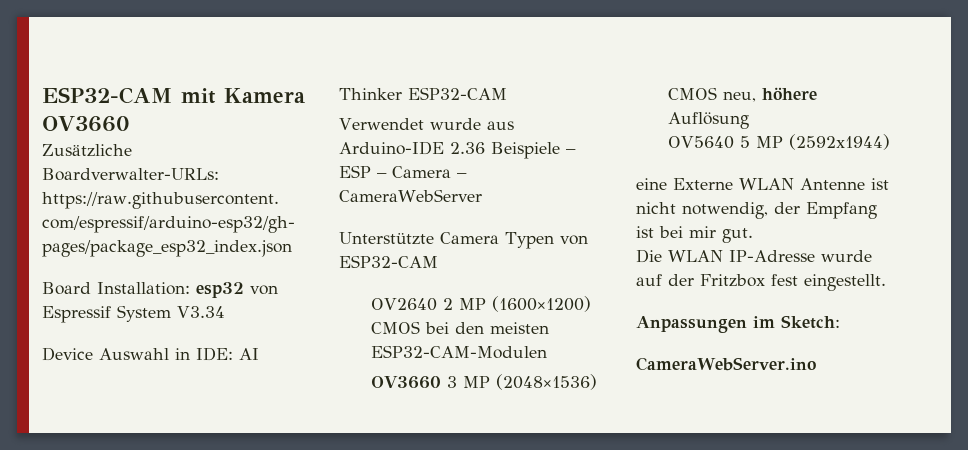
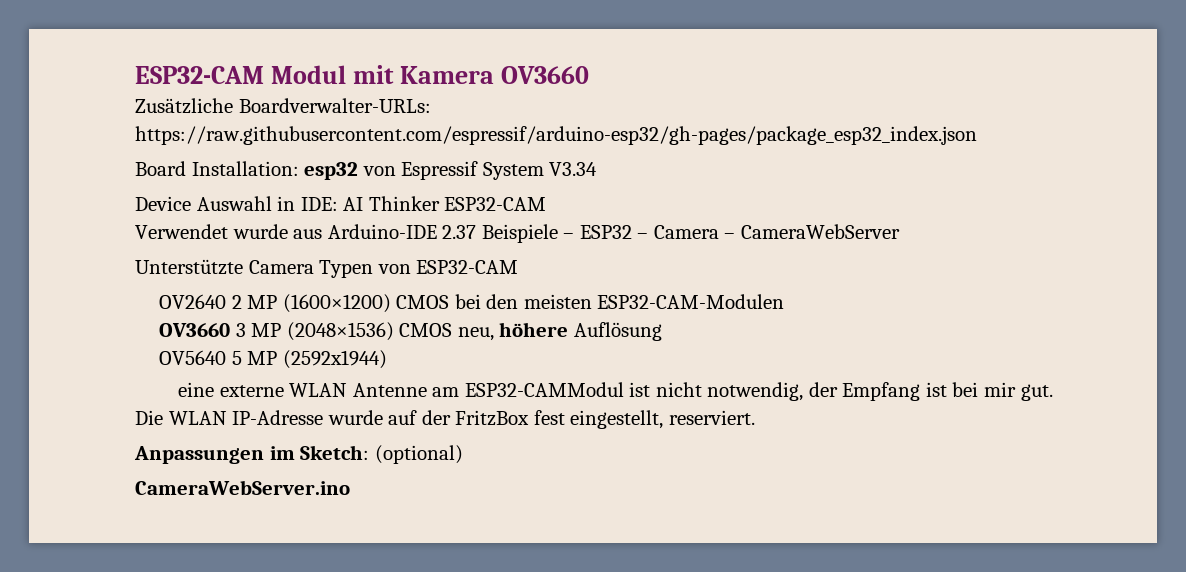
[42,87,172,104] ESP32-CAM -> [135,65,347,84] ESP32-CAM Modul
[450,142,485,154] 2.36 -> [442,225,477,239] 2.37
[339,165,371,178] ESP -> [579,225,632,239] ESP32
[673,178,733,190] Externe -> [219,385,284,397] externe
(865, 184) none -> [432,382,624,397] am ESP32-CAMModul
[700,274,886,291] Fritzbox fest eingestellt. -> [455,410,755,429] FritzBox fest eingestellt, reserviert.
(840, 322) none -> [374,445,463,464] (optional)

